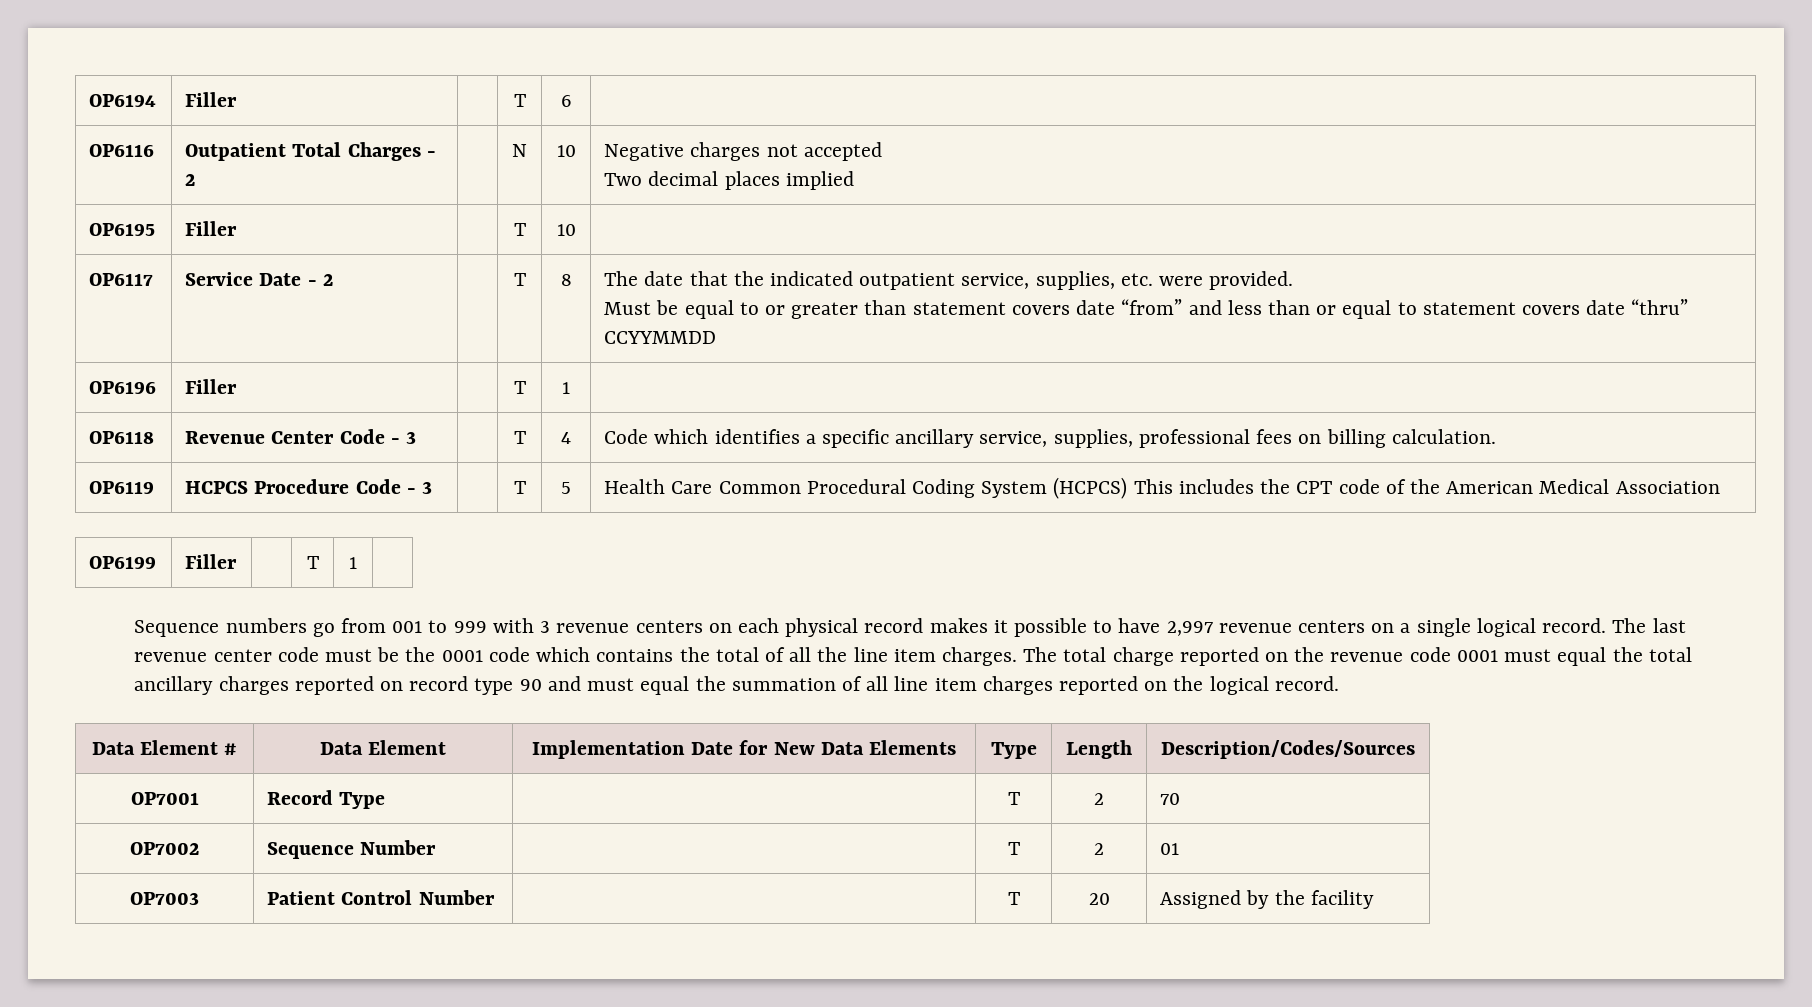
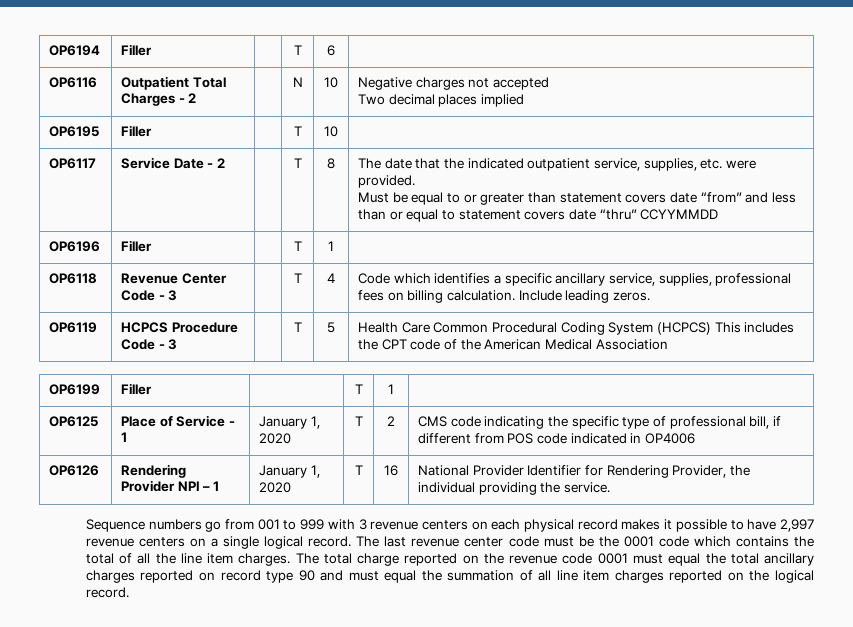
(1496, 436) none -> [518,290,651,303] Include leading zeros.
(357, 563) none -> [49,416,99,427] [121,415,236,427] [121,432,128,442] [259,416,320,429] [259,433,292,444] [354,416,363,426] [387,416,395,426] [418,416,781,429] [418,433,696,444] [49,465,100,476] [121,464,187,478] [121,480,220,492] [259,465,320,478] [259,482,292,493] [354,465,363,475] [384,465,398,476] [418,465,751,478] [418,482,611,495] // OP6125 | Place of Service - 1 | January 1, 2020 | T | 2 | CMS code indicating the specific type of professional bill, if different from POS code indicated in OP4006 // OP6126 | Rendering Provider NPI – 1 | January 1, 2020 | T | 16 | National Provider Identifier for Rendering Provider, the individual providing the service.
[91,740,238,755] [319,740,447,755] [531,740,957,759] [990,742,1037,759] [1066,740,1132,759] [1161,740,1415,759] [130,792,199,805] [267,790,386,809] [1007,792,1020,805] [1094,793,1104,805] [1160,793,1181,805] [130,842,199,855] [267,840,437,859] [1007,842,1020,855] [1094,843,1104,855] [1160,843,1180,855] [130,892,199,905] [267,890,495,905] [1007,892,1020,905] [1088,893,1110,905] [1160,890,1374,909] // Data Element # | Data Element | Implementation Date for New Data Elements | Type | Length | Description/Codes/Sources // OP7001 | Record Type | | T | 2 | 70 // OP7002 | Sequence Number | | T | 2 | 01 // OP7003 | Patient Control Number | | T | 20 | Assigned by the facility -> (129, 592) none

